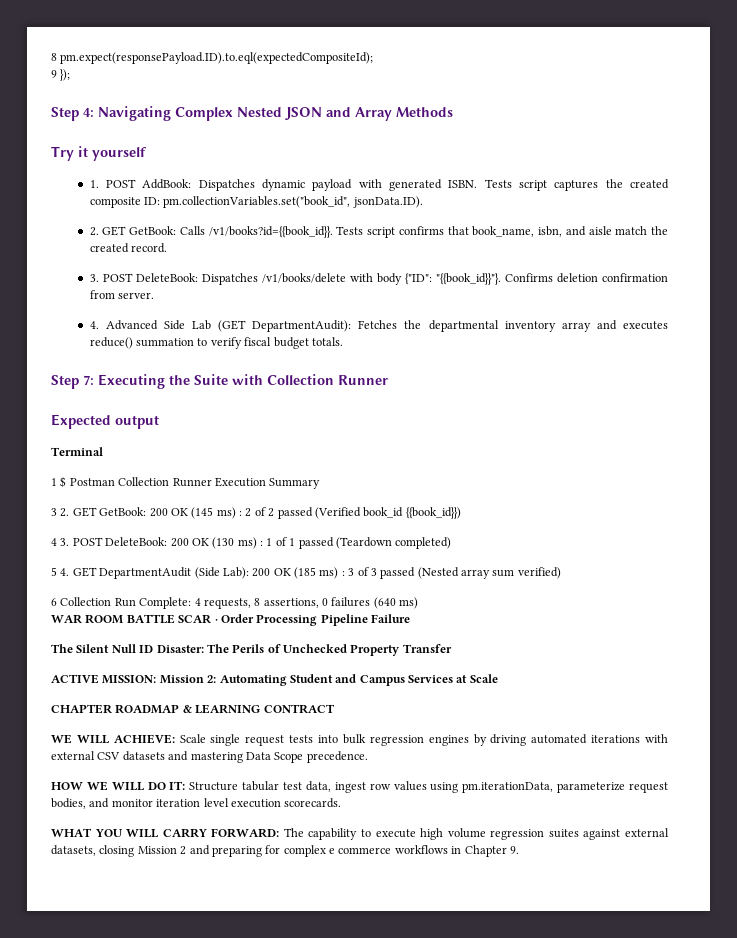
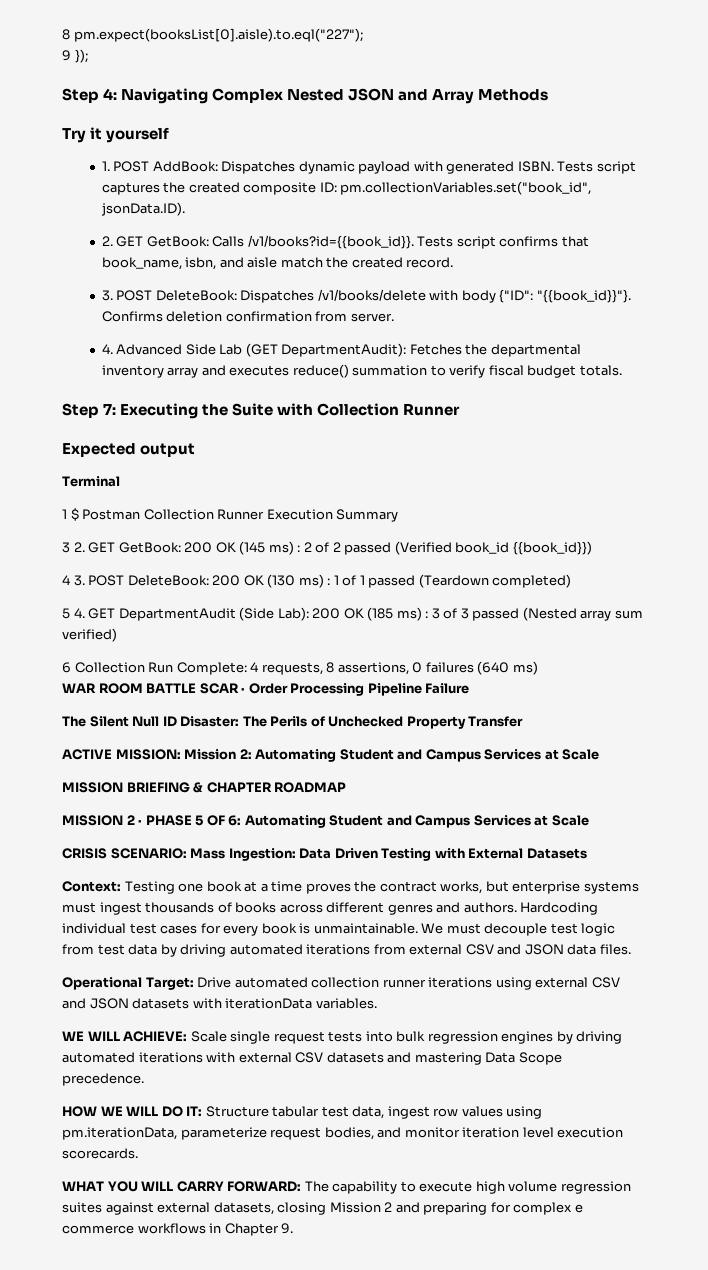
[51,52,374,64] 8 pm.expect(responsePayload.ID).to.eql(expectedCompositeId); -> [62,28,363,42] 8 pm.expect(booksList[0].aisle).to.eql("227");
(498, 678) none -> [62,782,204,793] MISSION BRIEFING &
[182,704,335,714] & LEARNING CONTRACT -> [62,815,589,828] [62,848,587,861] [62,881,639,894] [62,902,599,915] [62,923,616,936] [62,944,631,957] [62,977,620,990] [62,998,377,1009] // MISSION 2 · PHASE 5 OF 6: Automating Student and Campus Services at Scale // CRISIS SCENARIO: Mass Ingestion: Data Driven Testing with External Datasets // Context: Testing one book at a time proves the contract works, but enterprise systems must ingest thousands of books across different genres and authors. Hardcoding individual test cases for every book is unmaintainable. We must decouple test logic from test data by driving automated iterations from external CSV and JSON data files. // Operational Target: Drive automated collection runner iterations using external CSV and JSON datasets with iterationData variables.

